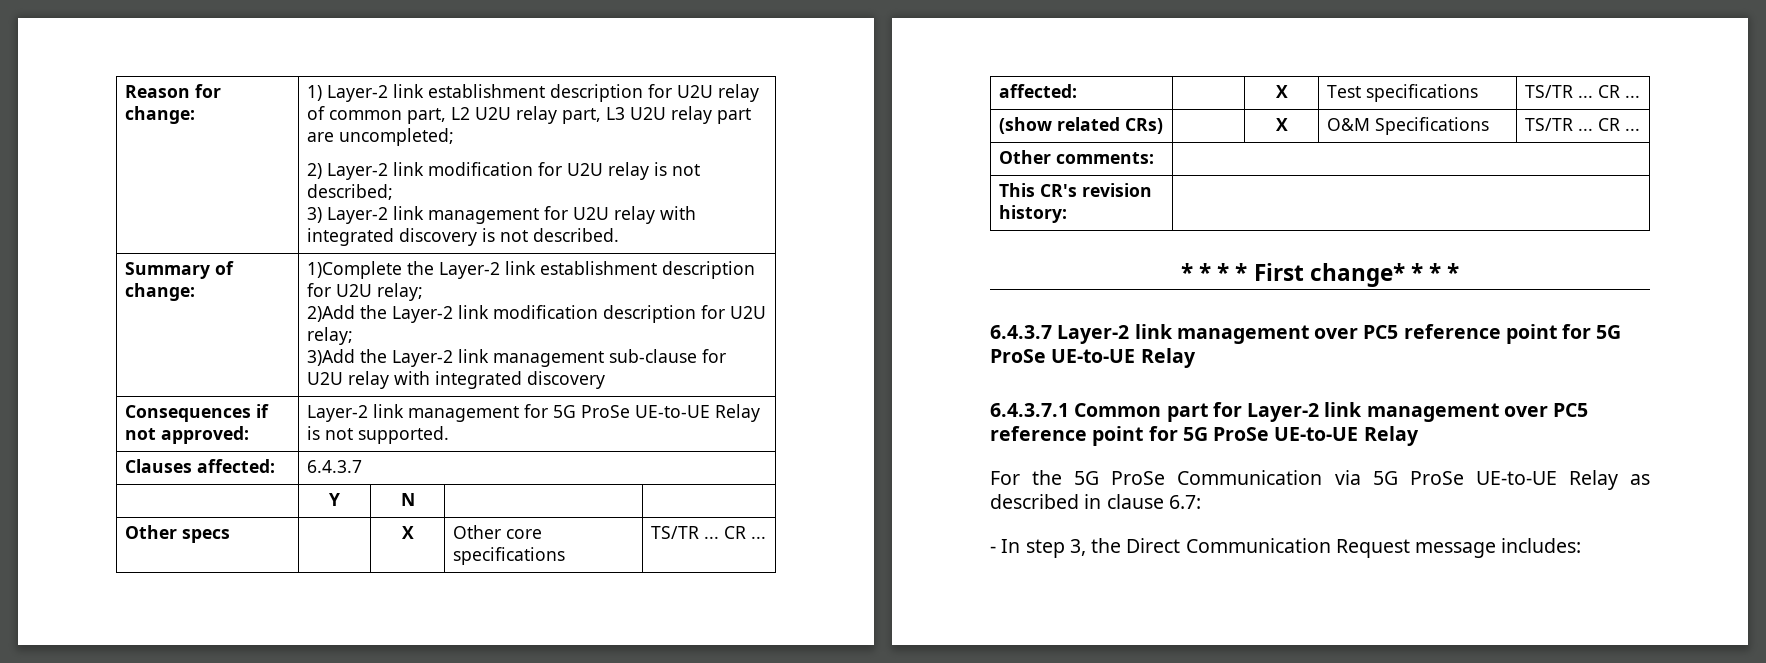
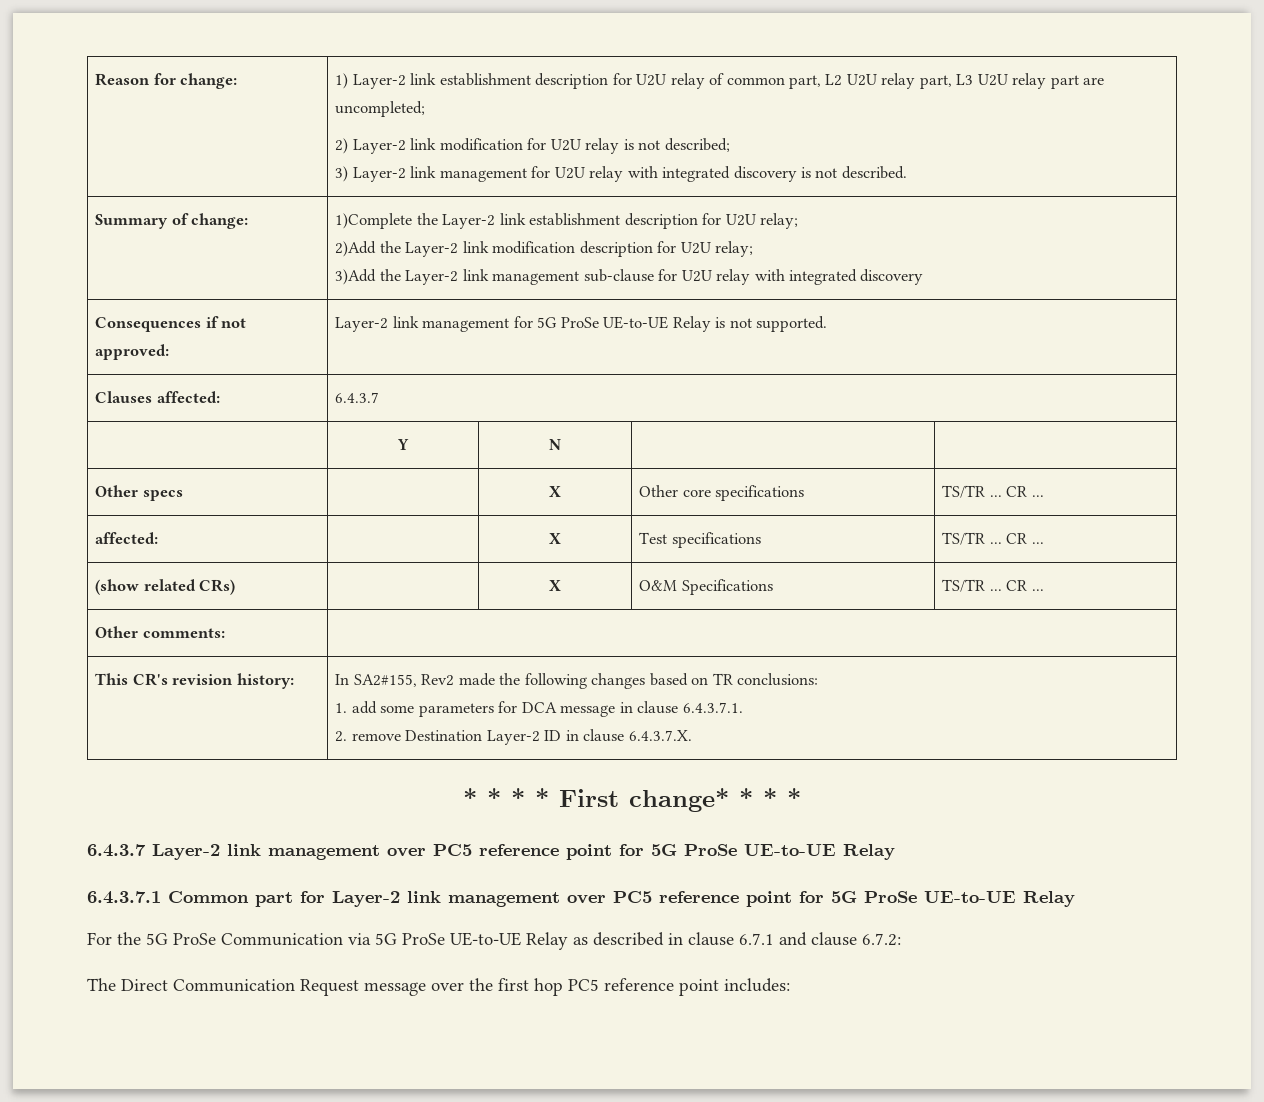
(1068, 214) none -> [335,673,819,689] [335,701,743,717] [335,729,692,745] In SA2#155, Rev2 made the following changes based on TR conclusions: // 1. add some parameters for DCA message in clause 6.4.3.7.1. // 2. remove Destination Layer-2 ID in clause 6.4.3.7.X.
[1168,495,1201,509] [990,538,1497,558] 6.7: // - In step 3, the Direct Communication Request message -> [739,932,901,946] [87,978,719,996] 6.7.1 and clause 6.7.2: // The Direct Communication Request message over the first hop PC5 reference point

